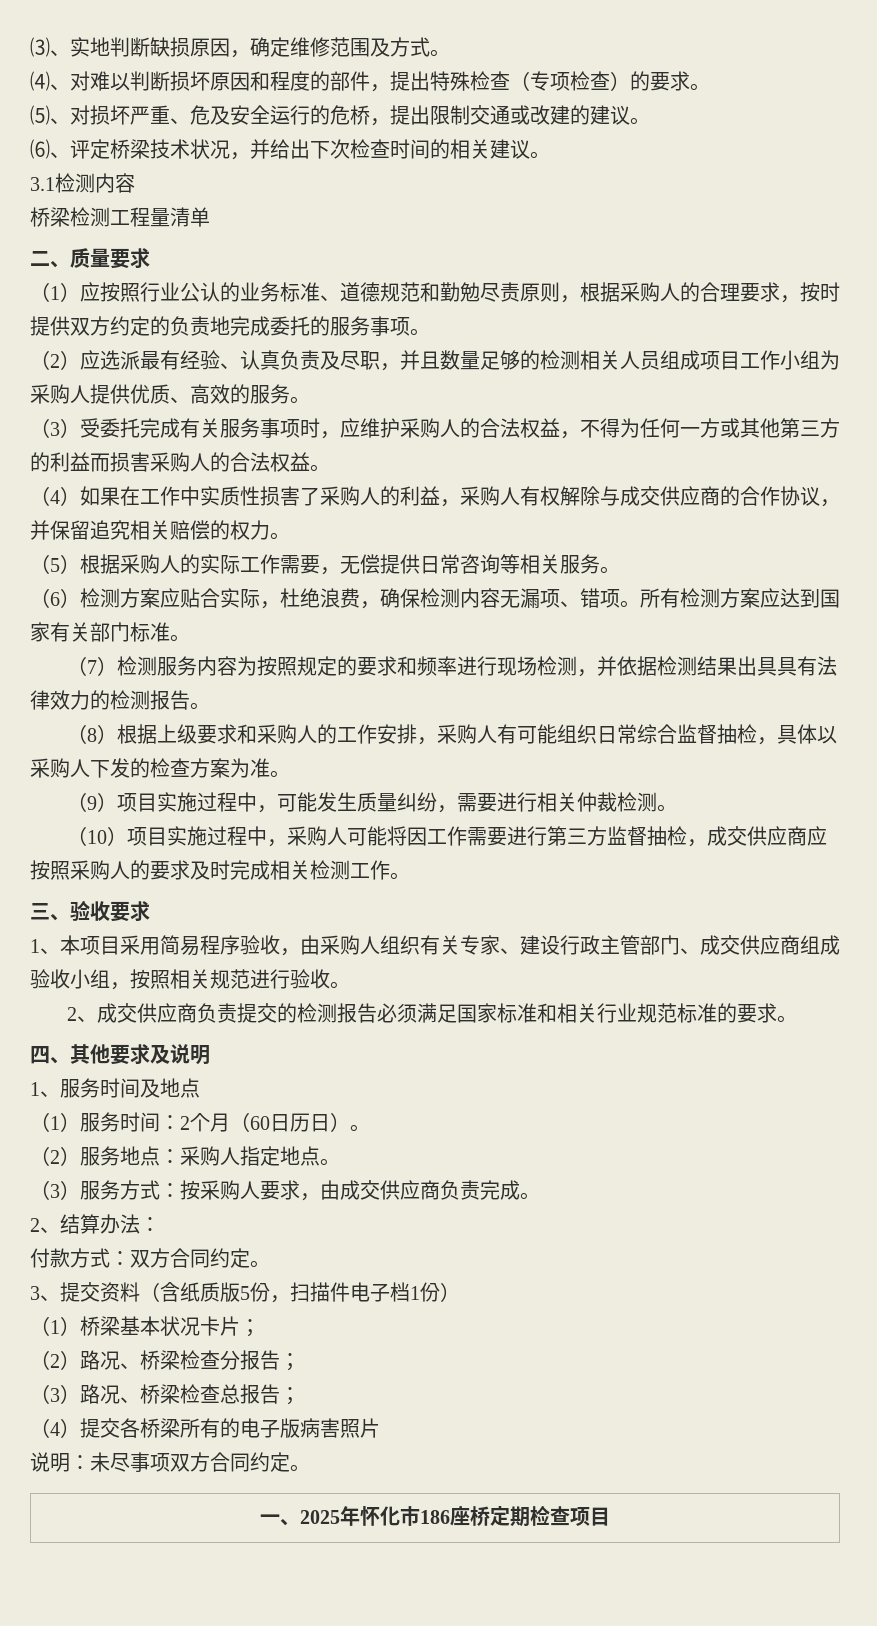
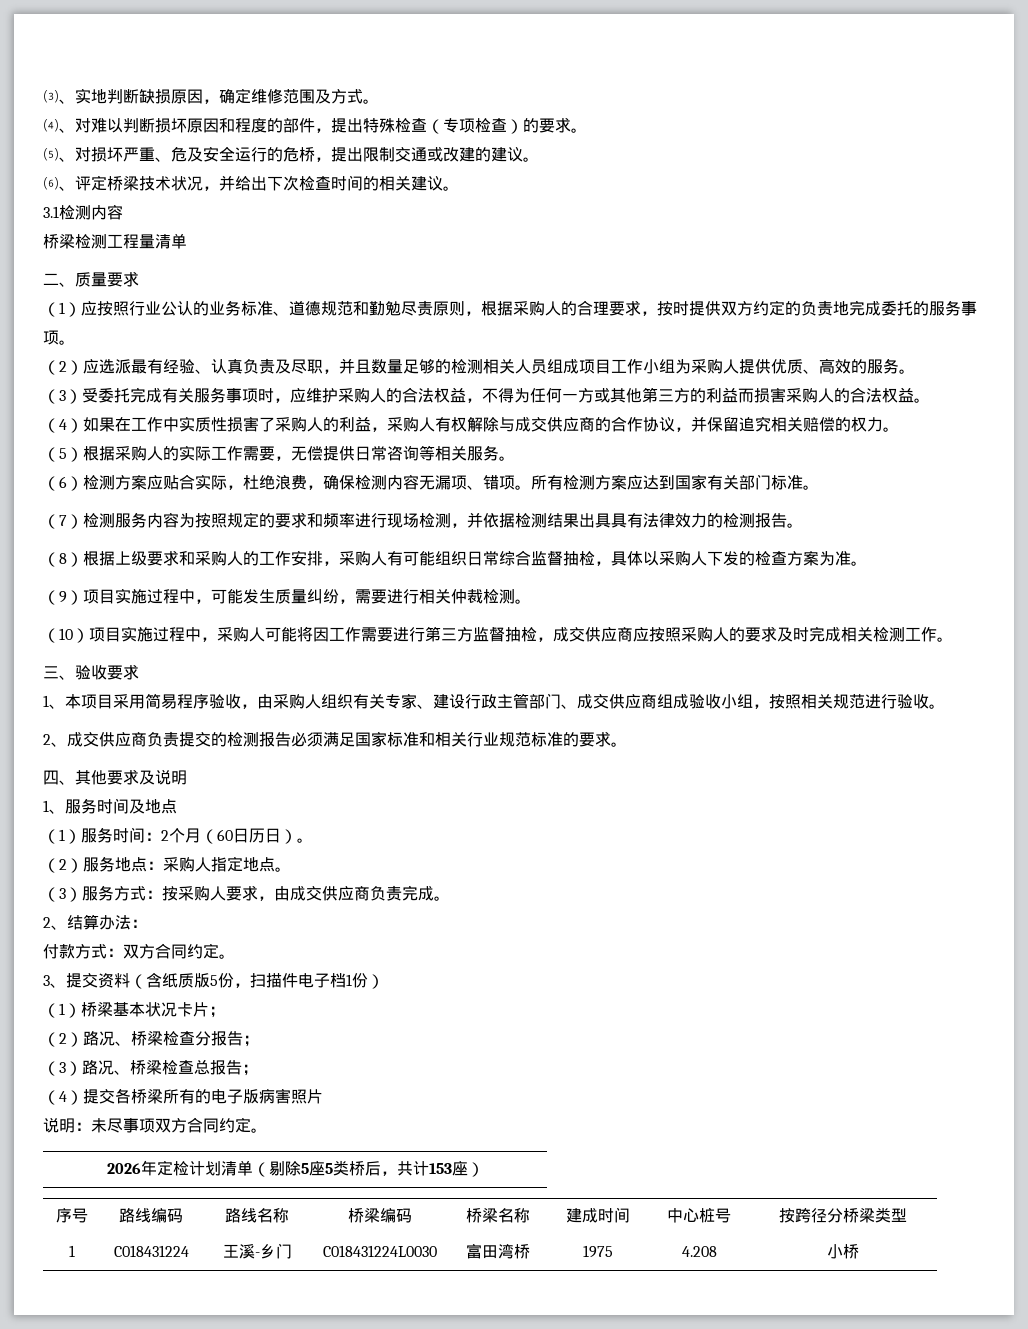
[260,1505,610,1527] 一、2025年怀化市186座桥定期检查项目 -> [106,1160,484,1177] [56,1208,88,1223] [119,1208,183,1223] [225,1208,289,1223] [348,1208,412,1223] [465,1208,530,1223] [566,1207,630,1223] [667,1207,731,1223] [779,1207,907,1223] [69,1245,75,1257] [113,1245,189,1257] [222,1243,292,1259] [323,1245,437,1257] [465,1243,530,1259] [583,1245,613,1258] [681,1246,717,1257] [827,1244,859,1259] 2026年定检计划清单（剔除5座5类桥后，共计153座） // 序号 | 路线编码 | 路线名称 | 桥梁编码 | 桥梁名称 | 建成时间 | 中心桩号 | 按跨径分桥梁类型 // 1 | C018431224 | 王溪-乡门 | C018431224L0030 | 富田湾桥 | 1975 | 4.208 | 小桥

